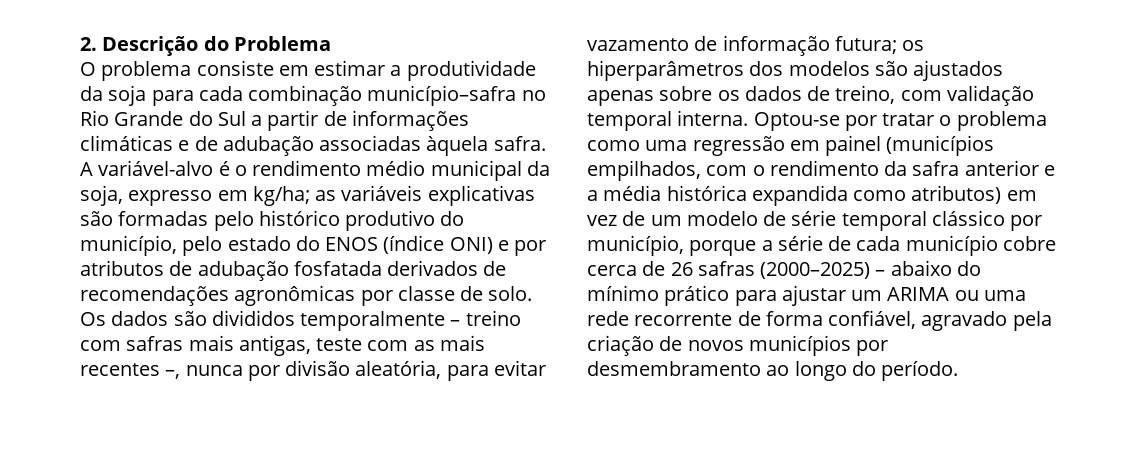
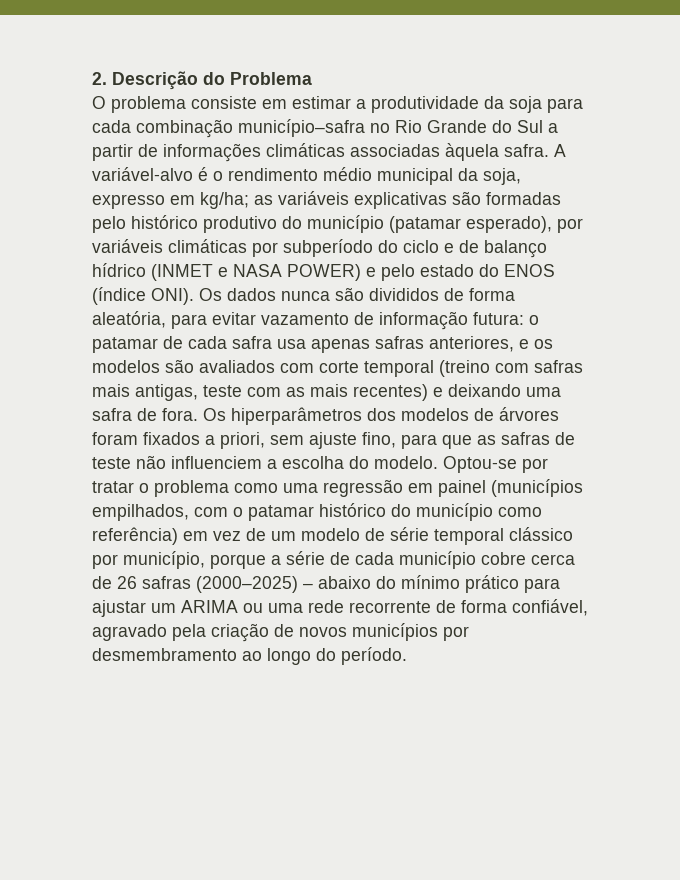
[178,136,314,156] e de adubação -> (345, 150) none
[80,235,177,256] município, -> [307,215,583,233] [92,239,547,258] [92,263,376,281] município (patamar esperado), por variáveis climáticas por subperíodo do ciclo e de balanço hídrico (INMET e NASA POWER) e
[449,237,547,256] [80,260,507,281] [80,285,533,306] ONI) e por atributos de adubação fosfatada derivados de recomendações agronômicas por classe de solo. -> [151,288,194,305] ONI).
(169, 318) none -> [281,291,330,301] nunca
[300,310,521,331] temporalmente – treino -> [444,288,515,301] [92,311,539,330] [92,336,553,353] [92,359,490,377] de forma aleatória, para evitar vazamento de informação futura: o patamar de cada safra usa apenas safras anteriores, e os modelos são avaliados com corte temporal (treino
[80,360,546,381] [587,35,925,56] [587,60,1004,81] [587,85,1034,106] [587,110,749,131] recentes –, nunca por divisão aleatória, para evitar vazamento de informação futura; os hiperparâmetros dos modelos são ajustados apenas sobre os dados de treino, com validação temporal interna. -> [353,384,561,401] [92,407,559,425] [92,432,575,449] [92,455,438,469] recentes) e deixando uma safra de fora. Os hiperparâmetros dos modelos de árvores foram fixados a priori, sem ajuste fino, para que as safras de teste não influenciem a escolha do modelo.
[769,160,1055,176] [587,185,1002,206] rendimento da safra anterior e a média histórica expandida como atributos) -> [248,503,542,521] [92,527,178,545] patamar histórico do município como referência)

